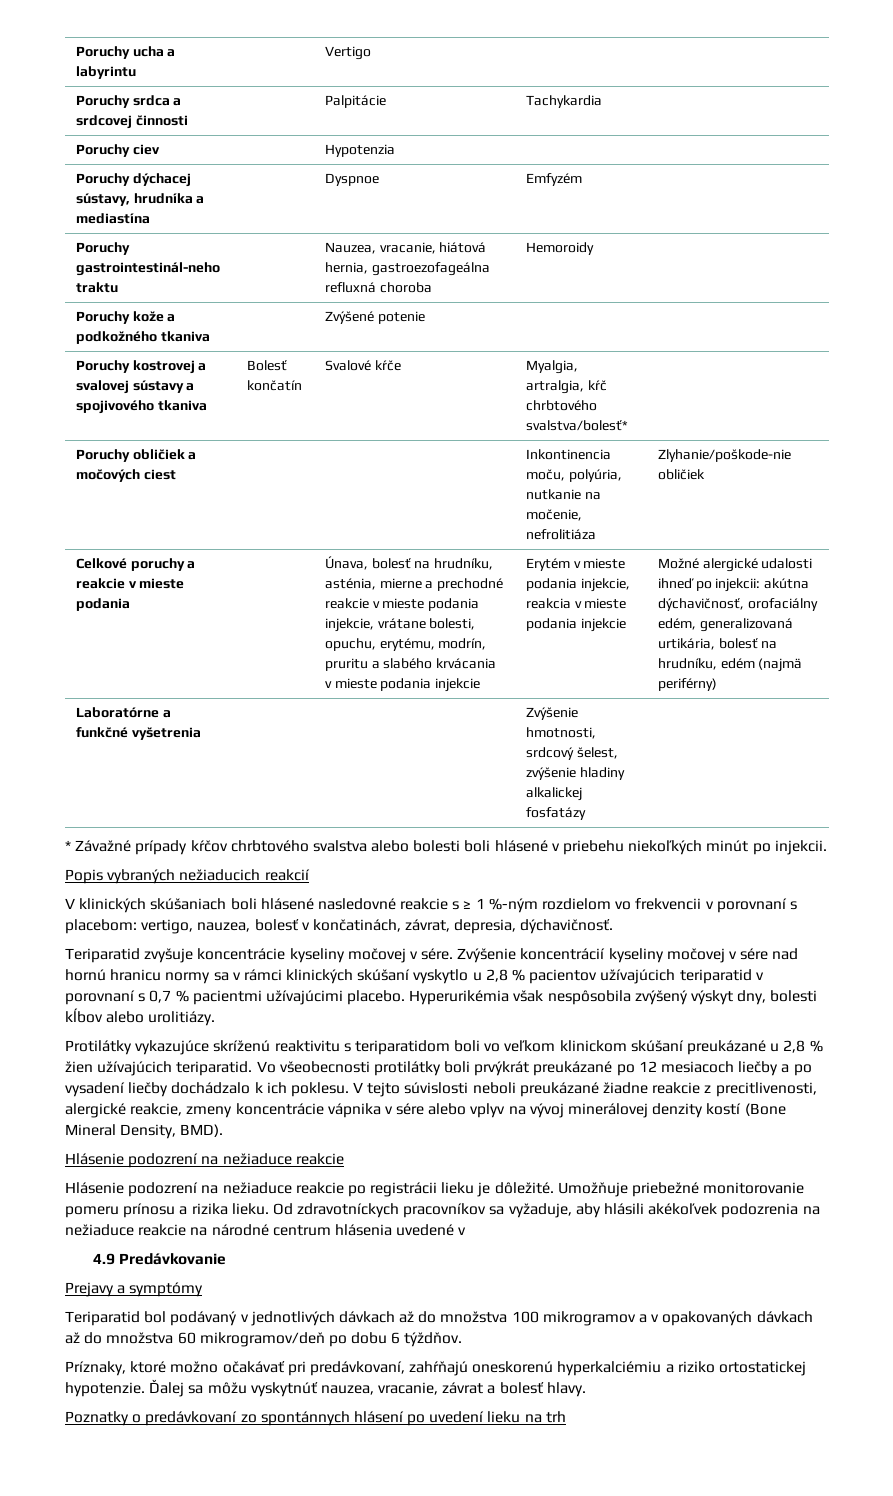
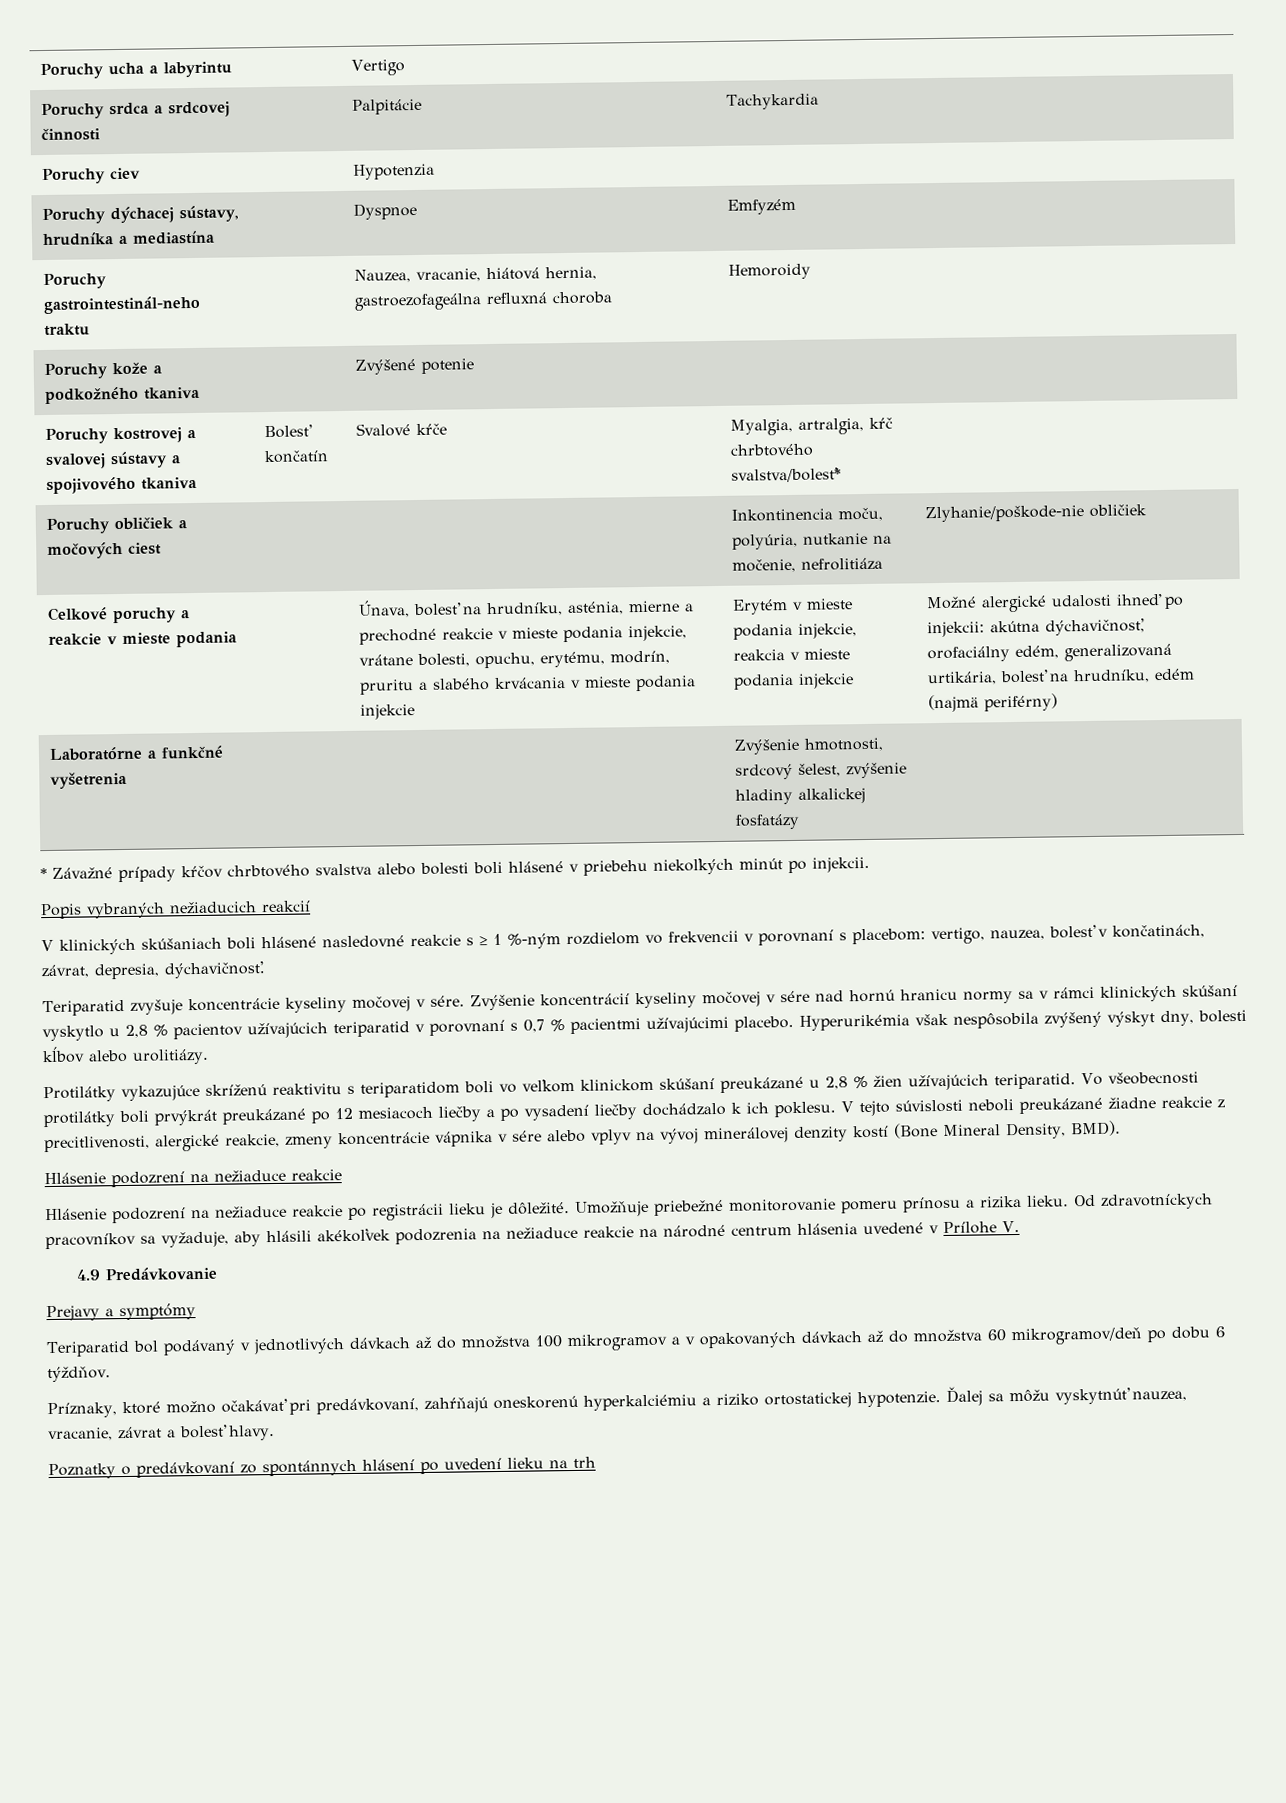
(467, 1231) none -> [943,1220,1020,1234] Prílohe V.

